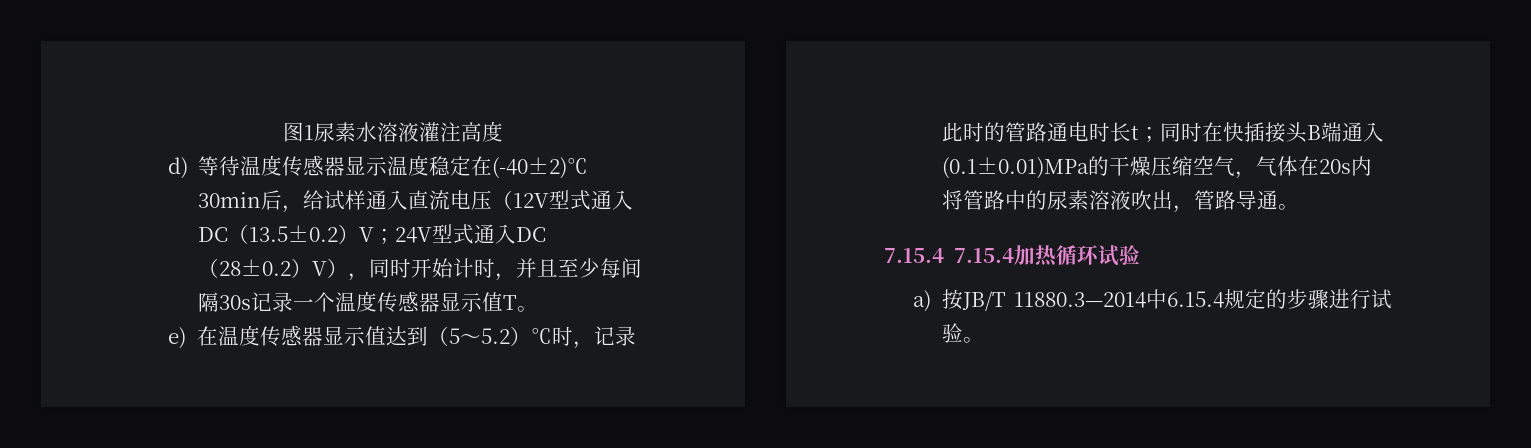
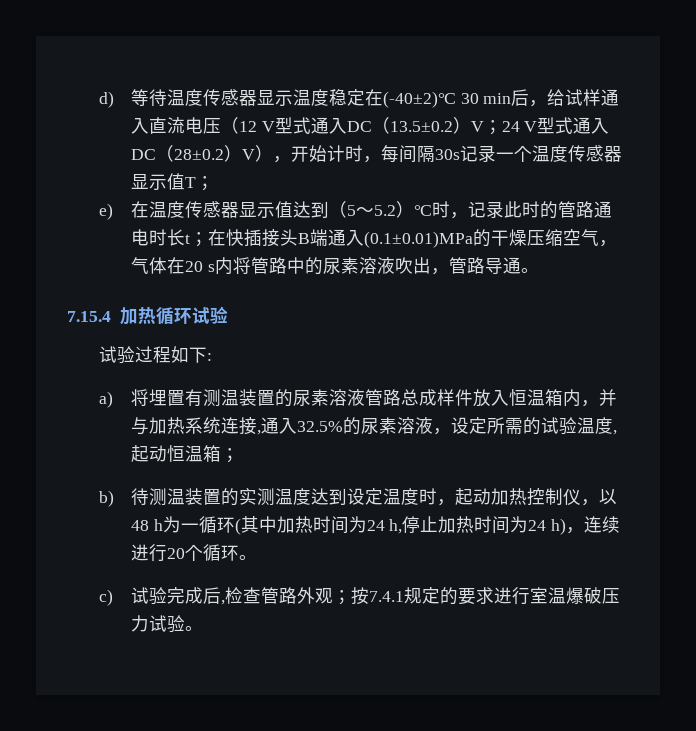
[283,121,503,142] 图1尿素水溶液灌注高度 // -> (99, 99) none
[198,192,262,208] 30min -> [460,93,512,104] 30 min
[513,193,550,208] 12V -> [239,121,275,132] 12 V
[395,227,433,243] 24V -> [501,121,538,132] 24 V
[369,258,412,278] 同时 -> (292, 159) none
[516,258,601,278] 并且至少 -> (382, 159) none
[517,306,539,312] 。 -> [196,176,215,191] ；
[1160,122,1203,142] 同时 -> (209, 239) none
[1319,159,1352,174] 20s -> [185,261,215,272] 20 s
[954,248,1015,263] 7.15.4 -> (111, 316) none
[913,289,1371,312] a)按JB/T 11880.3—2014中6.15.4规定的步骤进行 -> [99,346,213,364] [99,389,618,408] [131,417,618,435] [131,445,240,463] [99,488,618,507] [131,516,621,535] [131,544,258,562] [99,587,621,606] [131,615,150,632] 试验过程如下: // a)将埋置有测温装置的尿素溶液管路总成样件放入恒温箱内，并与加热系统连接,通入32.5%的尿素溶液，设定所需的试验温度,起动恒温箱； // b)待测温装置的实测温度达到设定温度时，起动加热控制仪，以48 h为一循环(其中加热时间为24 h,停止加热时间为24 h)，连续进行20个循环。 // c)试验完成后,检查管路外观；按7.4.1规定的要求进行室温爆破压力

